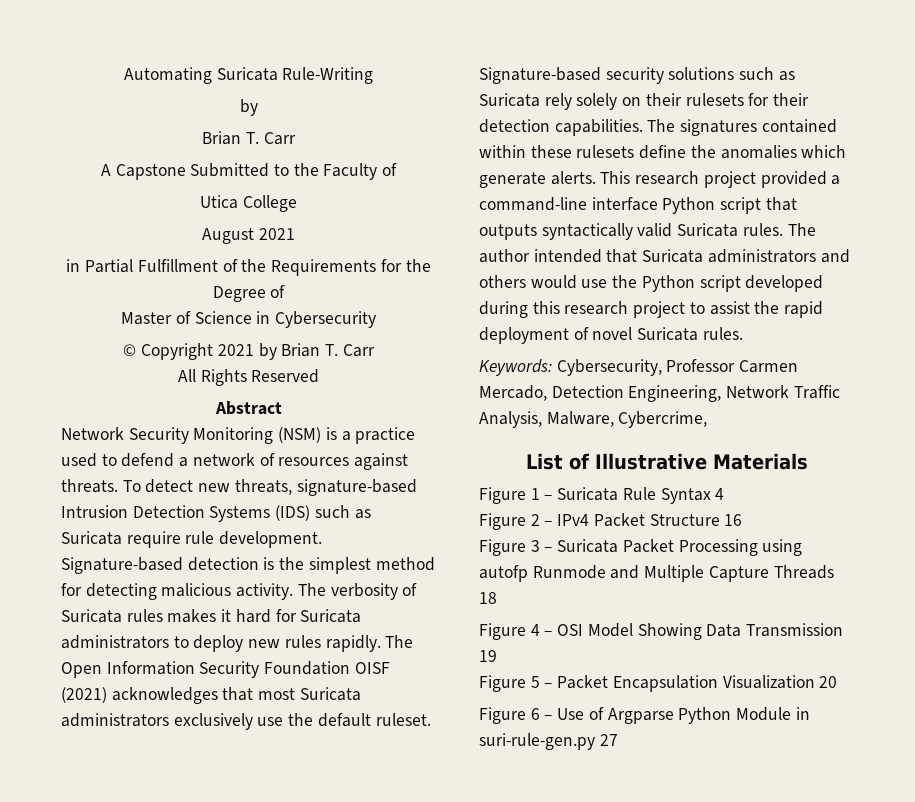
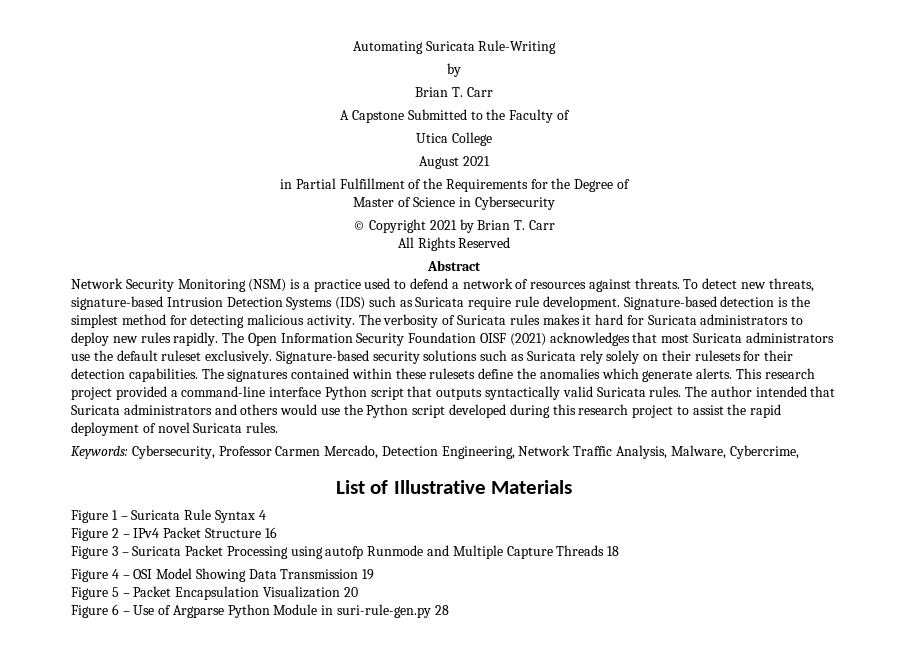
[173,713,253,730] exclusively -> (834, 337) none
[375,713,431,726] ruleset. -> [161,350,273,364] ruleset exclusively.
[599,734,618,746] 27 -> [434,605,449,615] 28

